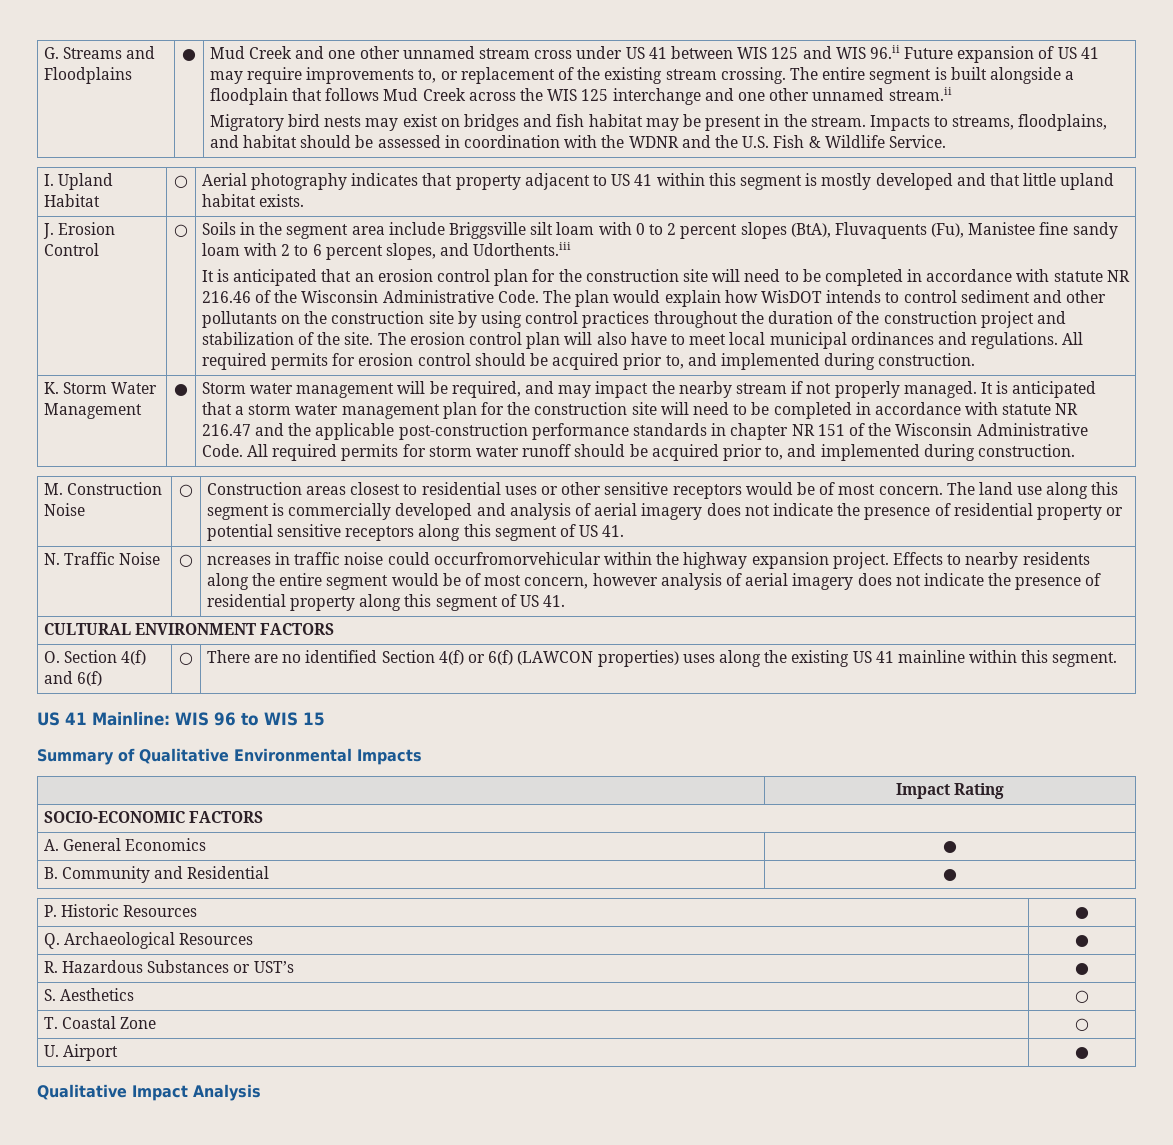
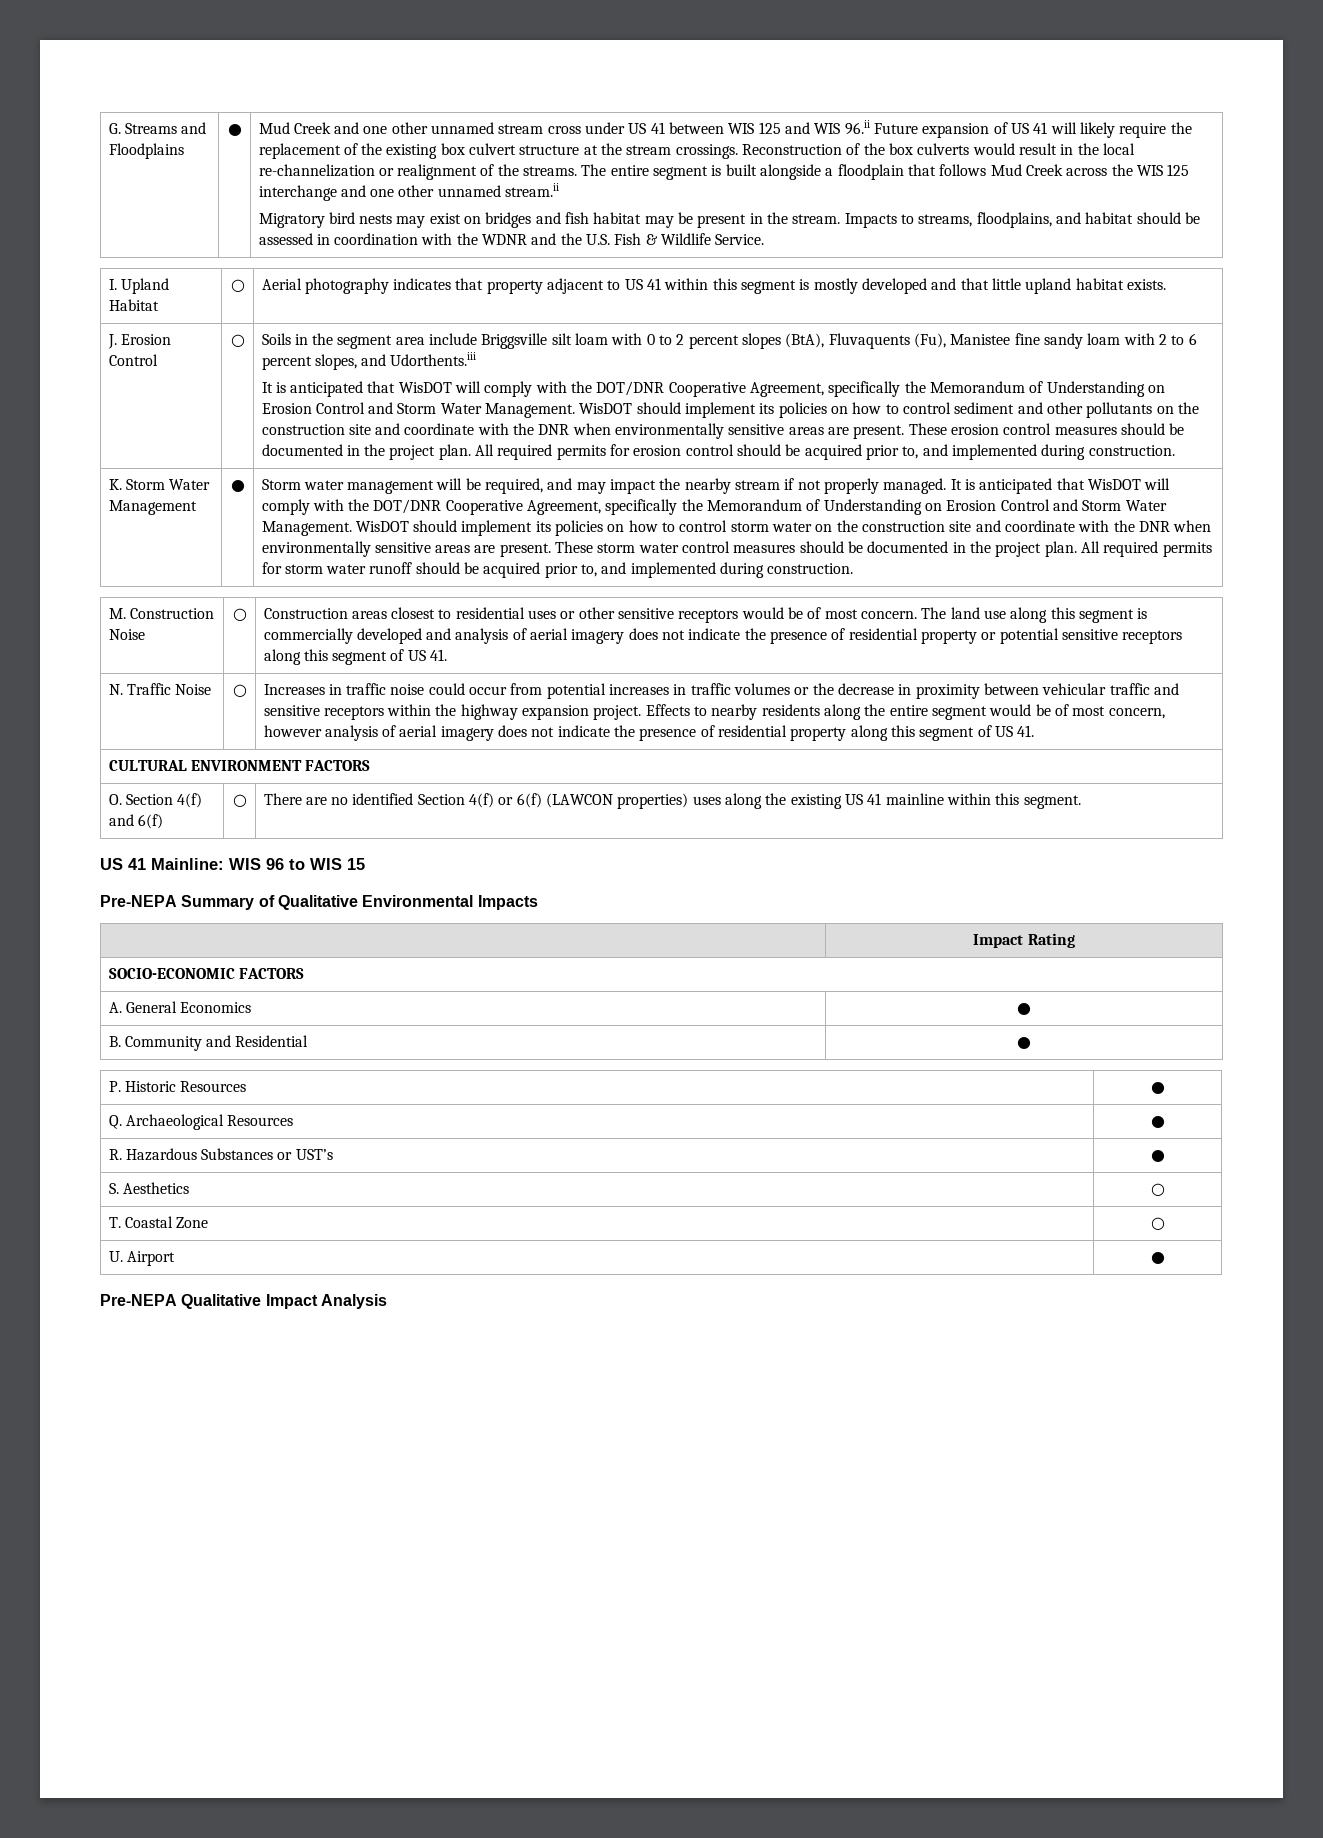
[209,67,786,84] may require improvements to, or replacement of the existing stream crossing. -> [1050,122,1192,138] [258,143,1135,159] [258,164,578,180] will likely require the replacement of the existing box culvert structure at the stream crossings. Reconstruction of the box culverts would result in the local re-channelization or realignment of the streams.
[354,269,1130,286] [201,290,882,307] an erosion control plan for the construction site will need to be completed in accordance with statute NR 216.46 of the Wisconsin Administrative Code. The plan would explain how WisDOT intends -> [398,381,1165,397] [261,402,882,418] WisDOT will comply with the DOT/DNR Cooperative Agreement, specifically the Memorandum of Understanding on Erosion Control and Storm Water Management. WisDOT should implement its policies on how
[457,311,1066,328] [201,332,1059,349] by using control practices throughout the duration of the construction project and stabilization of the site. The erosion control plan will also have to meet local municipal ordinances and regulations. -> [375,423,1185,439] [261,444,471,460] and coordinate with the DNR when environmentally sensitive areas are present. These erosion control measures should be documented in the project plan.
[235,402,1079,419] [201,423,1088,440] [201,444,243,457] a storm water management plan for the construction site will need to be completed in accordance with statute NR 216.47 and the applicable post-construction performance standards in chapter NR 151 of the Wisconsin Administrative Code. -> [1087,478,1171,490] [261,499,1167,515] [261,520,1212,536] [261,541,1077,557] WisDOT will comply with the DOT/DNR Cooperative Agreement, specifically the Memorandum of Understanding on Erosion Control and Storm Water Management. WisDOT should implement its policies on how to control storm water on the construction site and coordinate with the DNR when environmentally sensitive areas are present. These storm water control measures should be documented in the project plan.
[206,556,271,565] ncreases -> [263,684,325,695] Increases
[433,552,601,565] occurfromorvehicular -> [469,683,1179,699] [263,705,384,720] occur from potential increases in traffic volumes or the decrease in proximity between vehicular traffic and sensitive receptors
(325, 719) none -> [100,895,177,907] Pre-NEPA
(1089, 1053) none -> [100,1294,177,1306] Pre-NEPA

